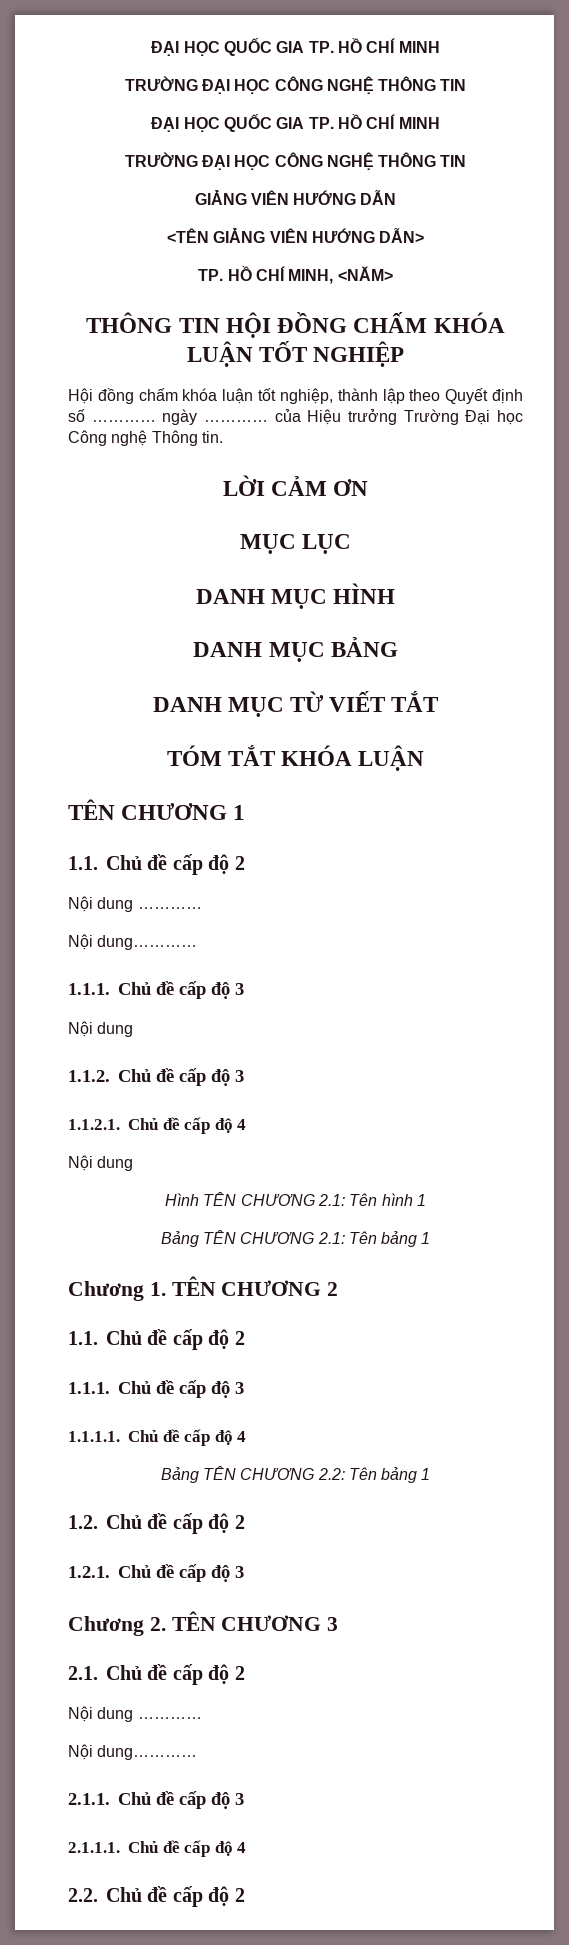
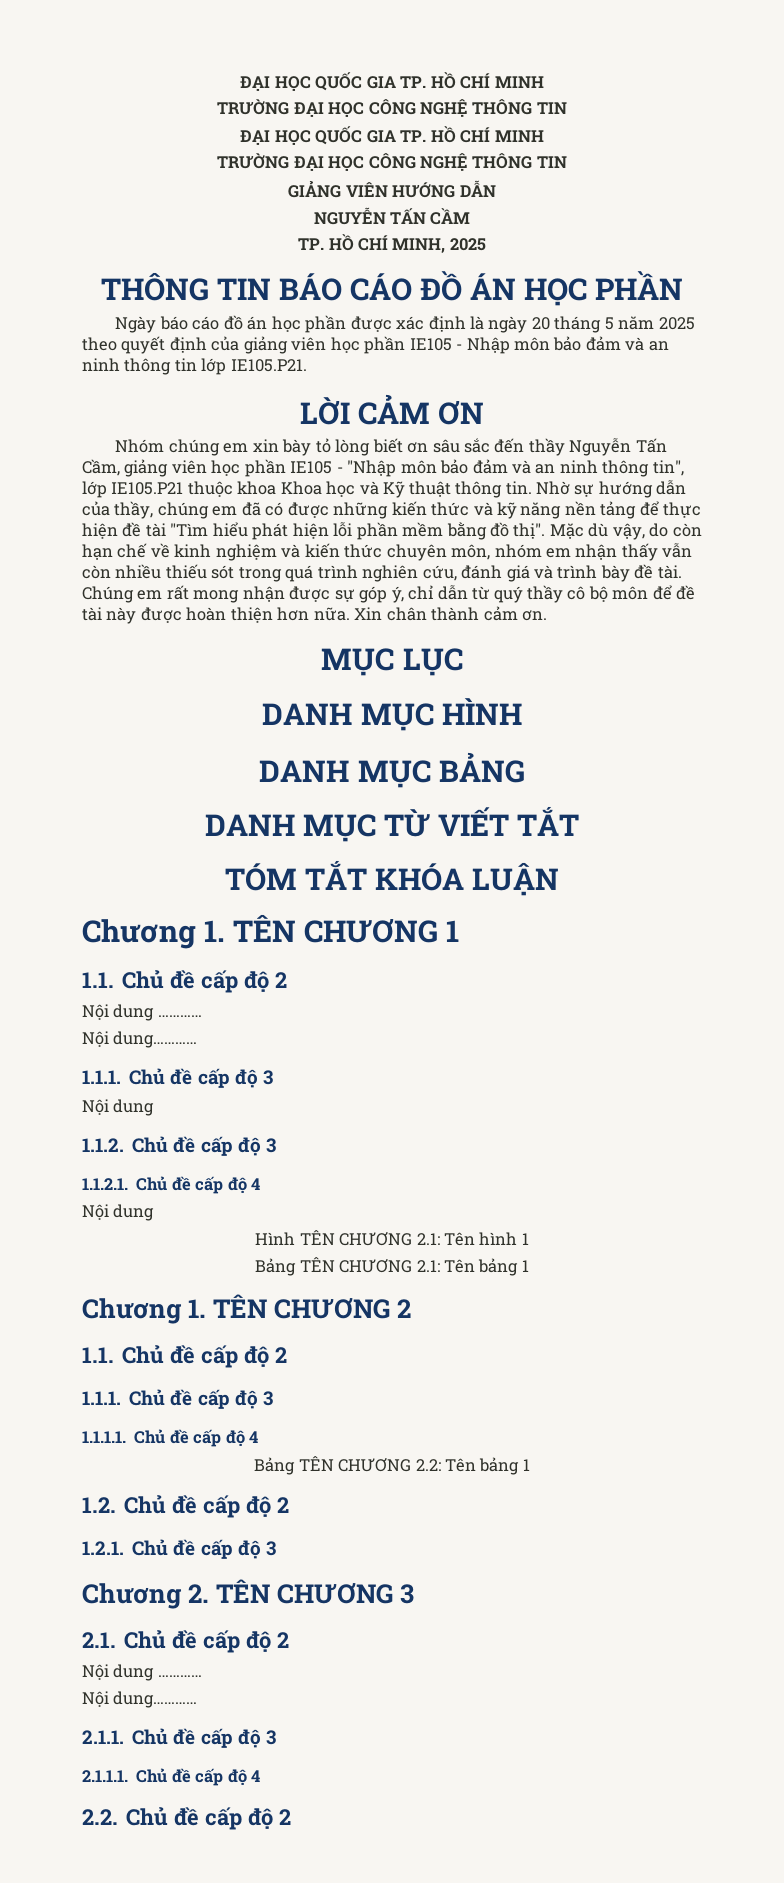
[166,228,425,243] <TÊN GIẢNG VIÊN HƯỚNG DẪN> -> [313,207,471,225] NGUYỄN TẤN CẦM
[337,266,393,281] [86,312,505,338] [186,341,405,367] [68,388,523,404] [68,409,523,425] [68,430,223,446] [222,475,369,496] <NĂM> // THÔNG TIN HỘI ĐỒNG CHẤM KHÓA LUẬN TỐT NGHIỆP // Hội đồng chấm khóa luận tốt nghiệp, thành lập theo Quyết định số ………… ngày ………… của Hiệu trưởng Trường Đại học Công nghệ Thông tin. // LỜI CẢM ƠN -> [449,238,486,251] [100,271,684,306] [115,315,695,333] [82,336,669,354] [82,358,307,375] [299,394,485,425] [115,438,667,456] [82,459,684,477] [82,480,687,498] [82,501,702,519] [82,522,702,540] [82,543,693,561] [82,564,682,582] [82,585,696,603] [82,606,548,624] 2025 // THÔNG TIN BÁO CÁO ĐỒ ÁN HỌC PHẦN // Ngày báo cáo đồ án học phần được xác định là ngày 20 tháng 5 năm 2025 theo quyết định của giảng viên học phần IE105 - Nhập môn bảo đảm và an ninh thông tin lớp IE105.P21. // LỜI CẢM ƠN // Nhóm chúng em xin bày tỏ lòng biết ơn sâu sắc đến thầy Nguyễn Tấn Cầm, giảng viên học phần IE105 - "Nhập môn bảo đảm và an ninh thông tin", lớp IE105.P21 thuộc khoa Khoa học và Kỹ thuật thông tin. Nhờ sự hướng dẫn của thầy, chúng em đã có được những kiến thức và kỹ năng nền tảng để thực hiện đề tài "Tìm hiểu phát hiện lỗi phần mềm bằng đồ thị". Mặc dù vậy, do còn hạn chế về kinh nghiệm và kiến thức chuyên môn, nhóm em nhận thấy vẫn còn nhiều thiếu sót trong quá trình nghiên cứu, đánh giá và trình bày đề tài. Chúng em rất mong nhận được sự góp ý, chỉ dẫn từ quý thầy cô bộ môn để đề tài này được hoàn thiện hơn nữa. Xin chân thành cảm ơn.
(425, 758) none -> [82,919,226,949] Chương 1.

